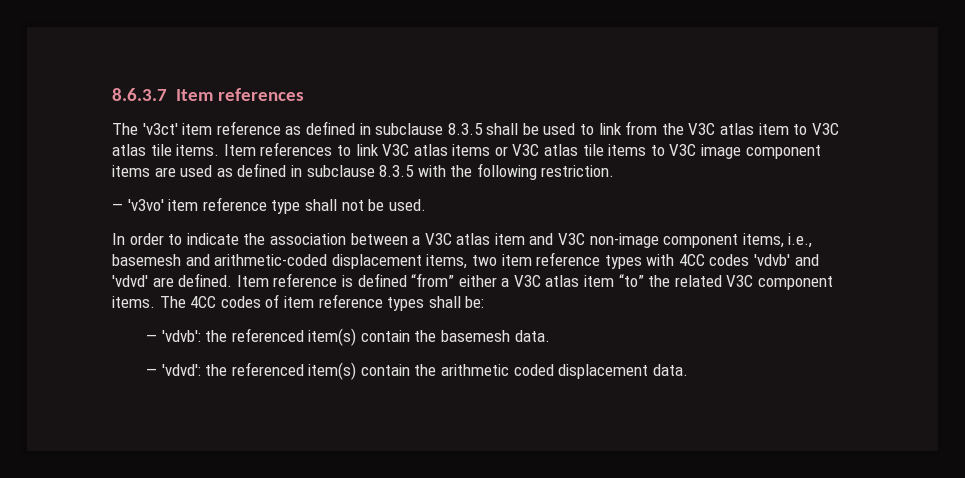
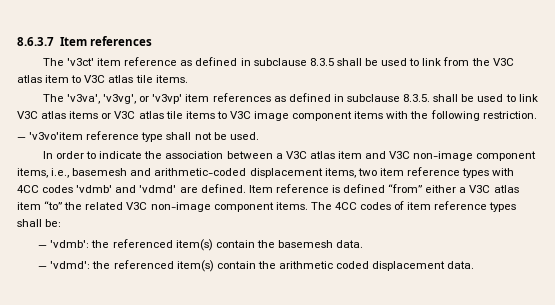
[223,142,333,156] Item references -> [42,93,504,104] // The 'v3va', 'v3vg', or 'v3vp' item references as defined in subclause 8.3.5. shall be used
[154,163,415,177] are used as defined in subclause 8.3.5 -> (384, 115) none
[127,199,199,211] 'v3vo' item -> [29,132,84,140] 'v3vo'item
[754,254,819,266] [112,275,148,287] 'vdvb' and 'vdvd' -> [76,185,177,193] 'vdmb' and 'vdmd'
(754, 281) none -> [150,202,211,212] non-image
[161,330,201,342] 'vdvb': -> [50,240,90,248] 'vdmb':
[161,364,201,376] 'vdvd': -> [50,261,91,269] 'vdmd':

